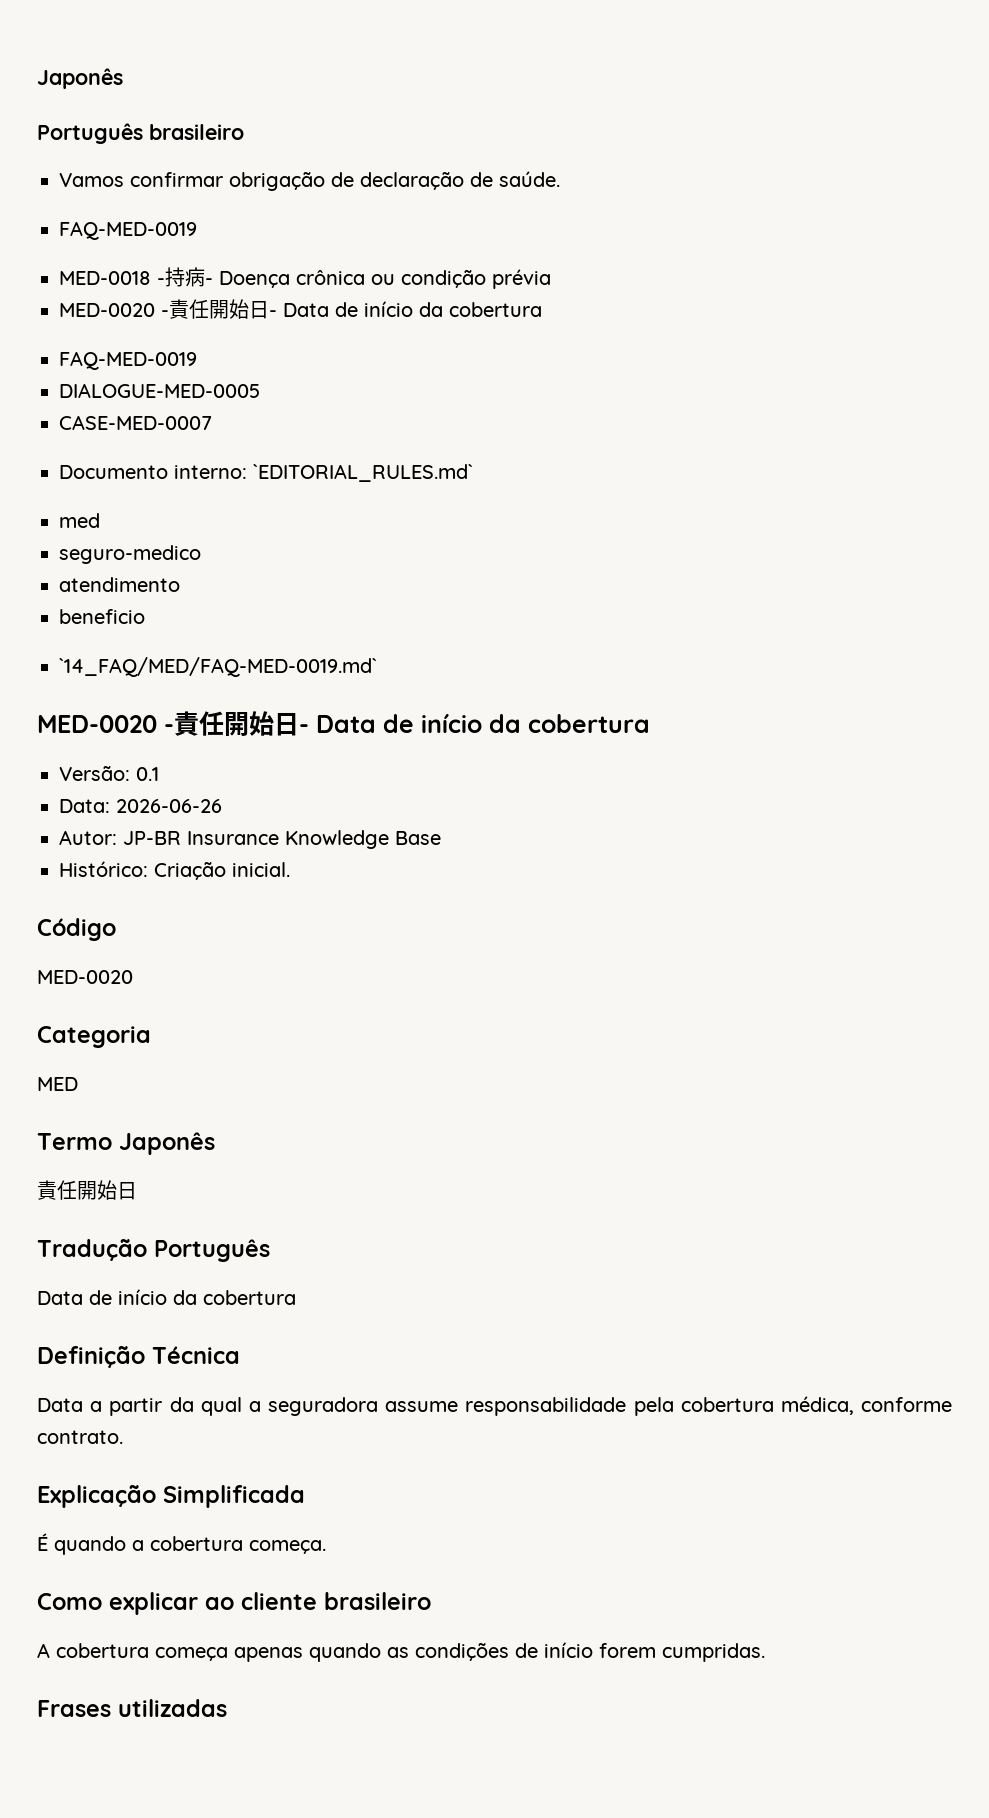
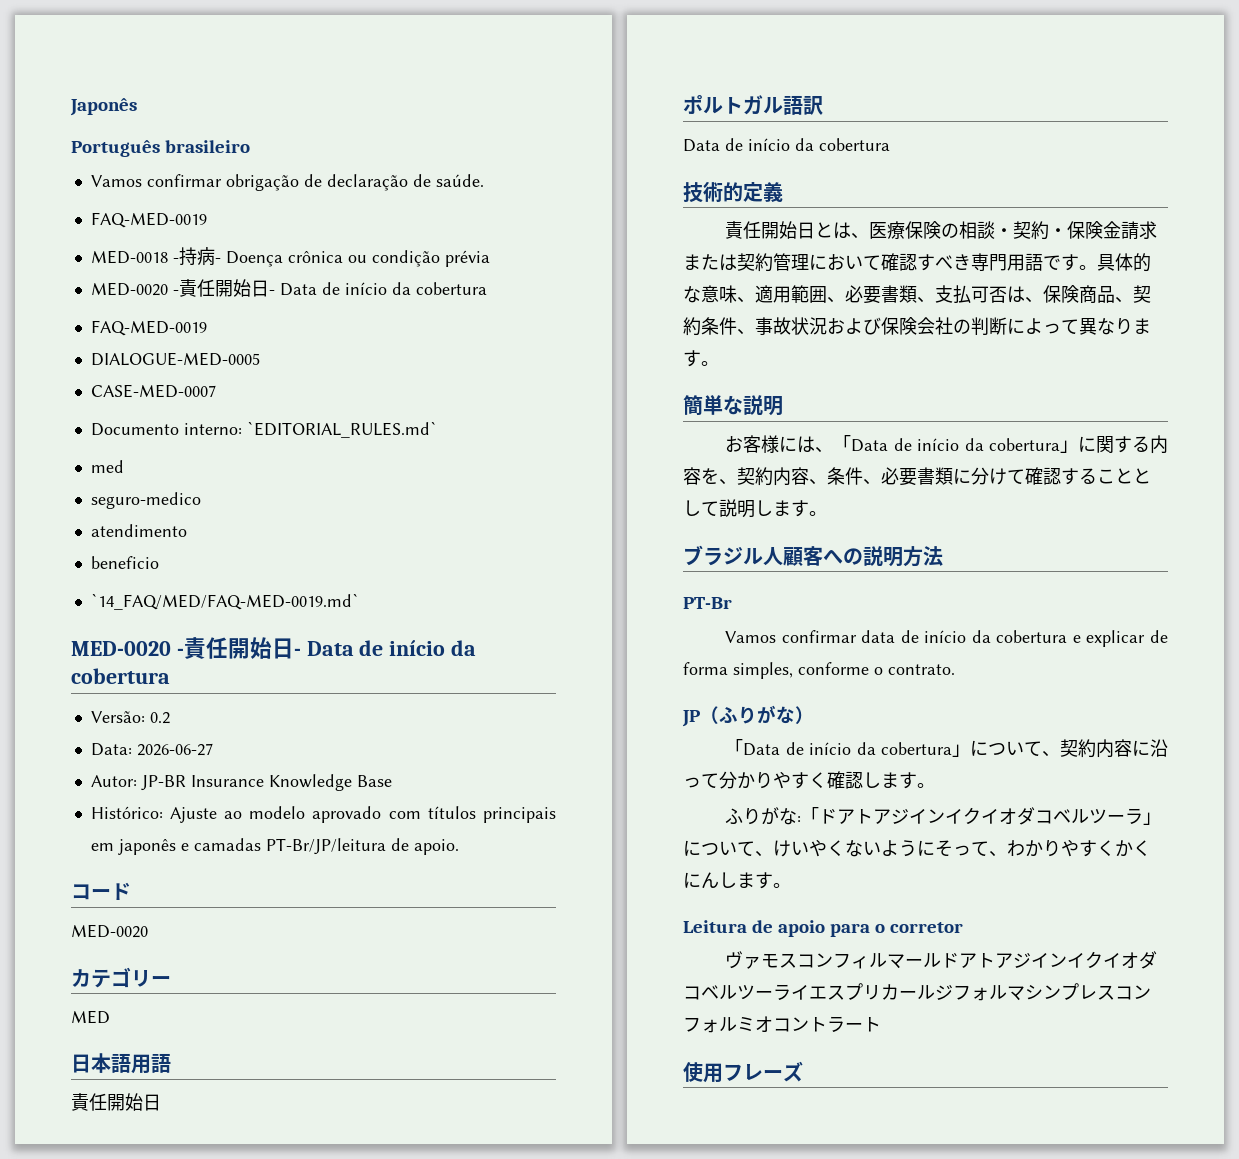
[136,767,159,781] 0.1 -> [149,712,170,724] 0.2
[116,799,222,813] 2026-06-26 -> [136,743,213,756] 2026-06-27
[154,862,290,880] [37,918,116,941] Criação inicial. // Código -> [169,806,556,823] [90,838,459,855] [71,882,131,900] Ajuste ao modelo aprovado com títulos principais em japonês e camadas PT-Br/JP/leitura de apoio. // コード
[37,1026,151,1048] Categoria -> [71,967,171,988] カテゴリー
[37,1132,215,1155] Termo Japonês -> [71,1053,171,1074] 日本語用語
[37,1239,270,1262] [37,1289,296,1305] [37,1346,240,1368] [37,1396,952,1416] [37,1430,123,1444] [37,1485,305,1508] [37,1533,326,1555] [37,1592,431,1615] [37,1642,765,1662] [37,1699,227,1717] Tradução Português // Data de início da cobertura // Definição Técnica // Data a partir da qual a seguradora assume responsabilidade pela cobertura médica, conforme contrato. // Explicação Simplificada // É quando a cobertura começa. // Como explicar ao cliente brasileiro // A cobertura começa apenas quando as condições de início forem cumpridas. // Frases utilizadas -> [683,95,823,115] [683,138,890,152] [683,181,783,203] [725,221,1158,240] [683,253,1151,272] [683,285,1151,304] [683,317,1151,336] [683,350,719,367] [683,395,783,416] [725,435,1168,454] [683,467,1151,486] [683,499,827,518] [683,545,943,567] [683,597,732,609] [725,630,1168,647] [683,662,955,679] [682,705,814,727] [725,739,1168,758] [683,771,935,789] [725,807,1162,825] [683,839,1151,857] [683,872,791,889] [683,920,963,937] [725,951,1158,969] [683,983,1151,1001] [683,1016,881,1033] [683,1061,803,1083] ポルトガル語訳 // Data de início da cobertura // 技術的定義 // 責任開始日とは、医療保険の相談・契約・保険金請求または契約管理において確認すべき専門用語です。具体的な意味、適用範囲、必要書類、支払可否は、保険商品、契約条件、事故状況および保険会社の判断によって異なります。 // 簡単な説明 // お客様には、「Data de início da cobertura」に関する内容を、契約内容、条件、必要書類に分けて確認することとして説明します。 // ブラジル人顧客への説明方法 // PT-Br // Vamos confirmar data de início da cobertura e explicar de forma simples, conforme o contrato. // JP（ふりがな） // 「Data de início da cobertura」について、契約内容に沿って分かりやすく確認します。 // ふりがな:「ドアトアジインイクイオダコベルツーラ」について、けいやくないようにそって、わかりやすくかくにんします。 // Leitura de apoio para o corretor // ヴァモスコンフィルマールドアトアジインイクイオダコベルツーライエスプリカールジフォルマシンプレスコンフォルミオコントラート // 使用フレーズ

